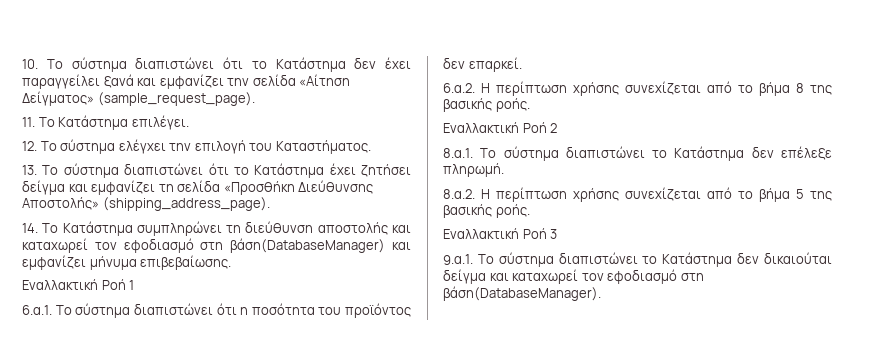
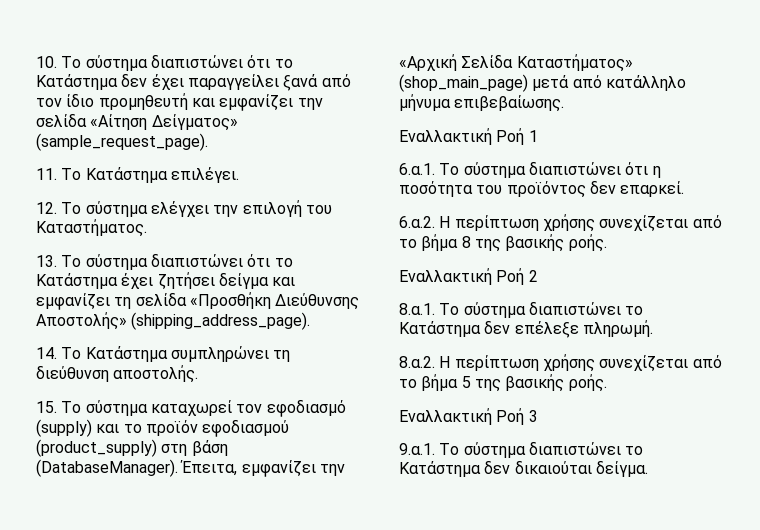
(134, 81) none -> [321,74,351,87] [36,93,188,110] από τον ίδιο προμηθευτή
[317,222,411,235] [22,238,412,253] [22,255,86,270] αποστολής και καταχωρεί τον εφοδιασμό στη βάση(DatabaseManager) και εμφανίζει -> [113,365,199,383] [36,399,346,417] [36,419,290,437] [36,439,228,457] [36,459,345,477] [399,54,633,72] [399,74,686,92] αποστολής. // 15. Το σύστημα καταχωρεί τον εφοδιασμό (supply) και το προϊόν εφοδιασμού (product_supply) στη βάση (DatabaseManager). Έπειτα, εμφανίζει την «Αρχική Σελίδα Καταστήματος» (shop_main_page) μετά από κατάλληλο
[443,269,704,284] [443,286,601,301] δείγμα και καταχωρεί τον εφοδιασμό στη βάση(DatabaseManager). -> [595,460,648,477] δείγμα.

